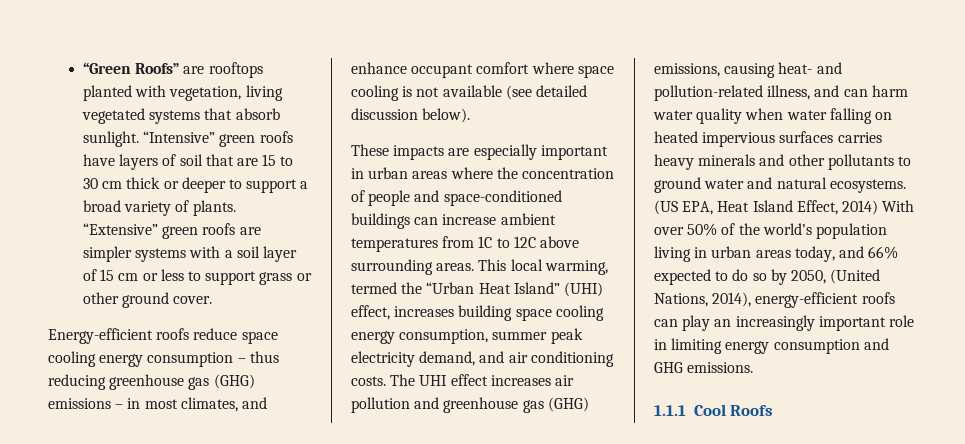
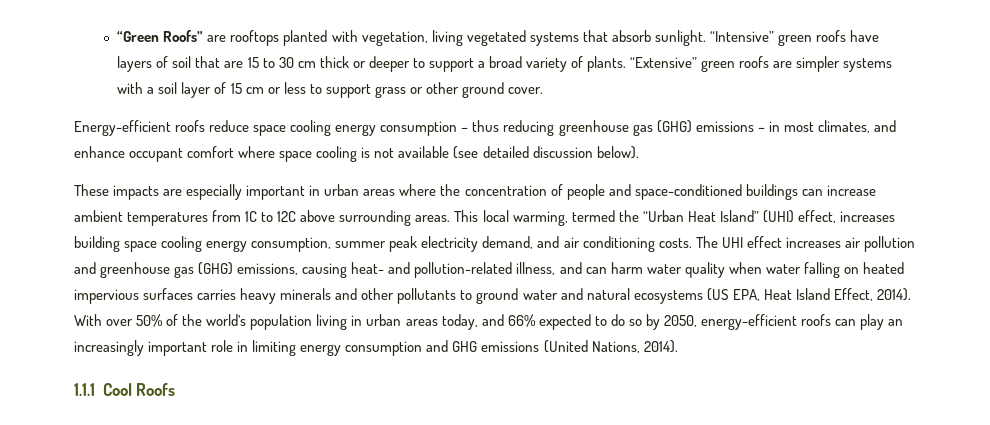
[829,179,906,193] ecosystems. -> [633,290,703,304] ecosystems
[841,200,878,215] 2014) -> [876,288,911,301] 2014).
[830,269,881,284] [654,292,752,307] (United Nations, 2014), -> (697, 321) none
[687,362,754,373] emissions. -> [481,340,678,353] emissions (United Nations, 2014).

